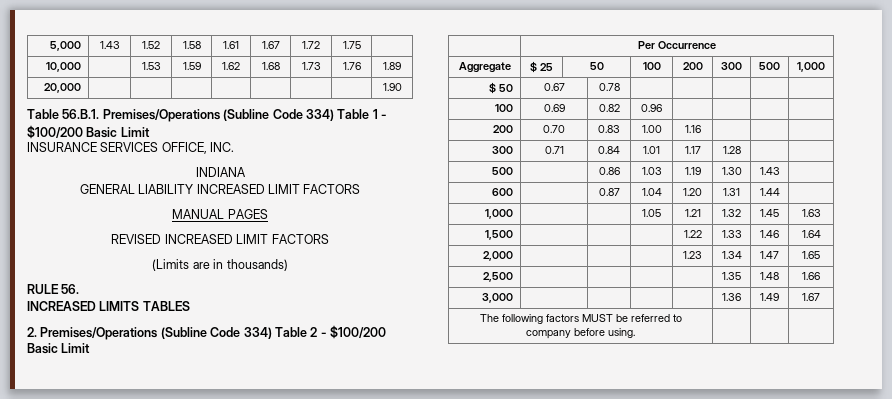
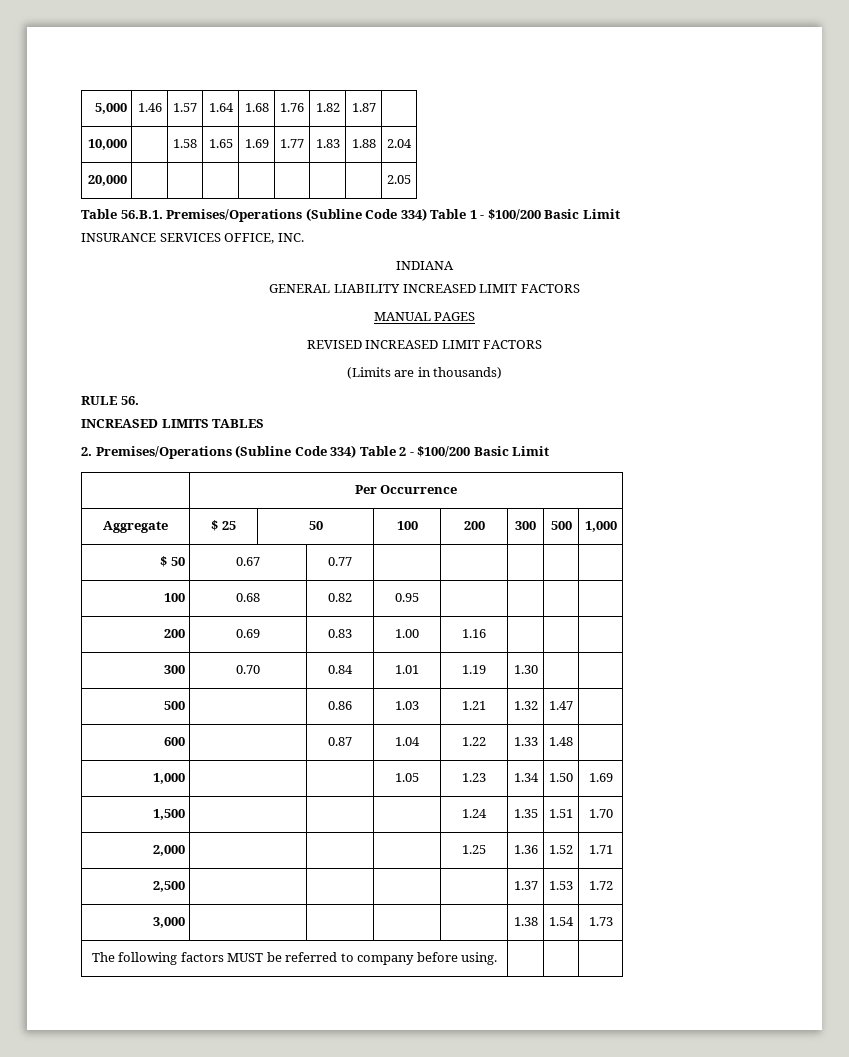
[99,41,120,49] [142,41,160,49] [182,41,201,49] [223,41,239,49] [261,41,280,49] [302,41,320,49] [342,41,361,49] [46,62,82,72] [141,62,161,70] [182,62,201,70] [222,62,240,70] [261,62,280,70] [301,62,321,70] [342,62,361,70] [383,62,401,70] 1.43 | 1.52 | 1.58 | 1.61 | 1.67 | 1.72 | 1.75 | // 10,000 | | 1.53 | 1.59 | 1.62 | 1.68 | 1.73 | 1.76 | 1.89 -> [137,103,162,112] [173,103,197,112] [208,103,234,112] [244,103,269,112] [280,103,304,112] [315,103,340,112] [351,103,376,112] [87,139,127,150] [173,139,197,148] [208,139,233,148] [244,139,269,148] [280,139,304,148] [315,139,340,148] [351,139,376,148] [387,139,412,148] 1.46 | 1.57 | 1.64 | 1.68 | 1.76 | 1.82 | 1.87 | // 10,000 | | 1.58 | 1.65 | 1.69 | 1.77 | 1.83 | 1.88 | 2.04
[382,83,402,91] 1.90 -> [387,175,411,184] 2.05
[598,83,620,91] [495,104,514,112] [543,104,565,112] 0.78 | | | | | // 100 | 0.69 -> [328,557,352,566] [163,593,185,602] [236,593,260,602] 0.77 | | | | | // 100 | 0.68
[641,104,662,112] [493,125,514,133] [543,125,565,133] 0.96 | | | | // 200 | 0.70 -> [395,593,419,602] [163,629,185,638] [236,629,260,638] 0.95 | | | | // 200 | 0.69
[544,146,564,154] 0.71 -> [236,665,260,674] 0.70
[684,146,701,154] [722,146,741,154] 1.17 | 1.28 -> [462,665,486,674] [513,665,538,674] 1.19 | 1.30
[684,167,701,175] [721,167,742,175] [759,167,780,175] 1.19 | 1.30 | 1.43 -> [462,701,486,710] [513,701,538,710] [549,701,573,710] 1.21 | 1.32 | 1.47
[683,188,702,196] [723,188,740,196] [759,188,780,196] 1.20 | 1.31 | 1.44 -> [462,737,486,746] [513,737,538,746] [549,737,573,746] 1.22 | 1.33 | 1.48
[684,209,701,217] [722,209,741,217] [760,209,779,217] [801,209,821,217] [485,230,514,240] [683,230,702,238] [721,230,742,238] [760,230,779,238] [801,230,821,238] [483,251,514,261] [683,251,702,259] [721,251,742,259] [760,251,779,259] [802,251,820,259] [483,272,514,282] [722,272,741,280] [760,272,779,280] [802,272,820,280] [482,293,514,303] [722,293,741,301] [760,293,779,301] [802,293,820,301] 1.21 | 1.32 | 1.45 | 1.63 // 1,500 | | | | 1.22 | 1.33 | 1.46 | 1.64 // 2,000 | | | | 1.23 | 1.34 | 1.47 | 1.65 // 2,500 | | | | | 1.35 | 1.48 | 1.66 // 3,000 | | | | | 1.36 | 1.49 | 1.67 -> [462,773,486,782] [513,773,539,782] [549,773,573,782] [588,773,613,782] [152,809,185,820] [462,809,487,818] [513,809,538,818] [549,809,573,818] [588,809,613,818] [152,845,185,856] [462,845,486,854] [513,845,538,854] [549,845,573,854] [588,845,613,854] [152,881,185,892] [513,881,538,890] [549,881,573,890] [588,881,613,890] [152,917,185,928] [513,917,538,926] [549,917,574,926] [588,917,613,926] 1.23 | 1.34 | 1.50 | 1.69 // 1,500 | | | | 1.24 | 1.35 | 1.51 | 1.70 // 2,000 | | | | 1.25 | 1.36 | 1.52 | 1.71 // 2,500 | | | | | 1.37 | 1.53 | 1.72 // 3,000 | | | | | 1.38 | 1.54 | 1.73

